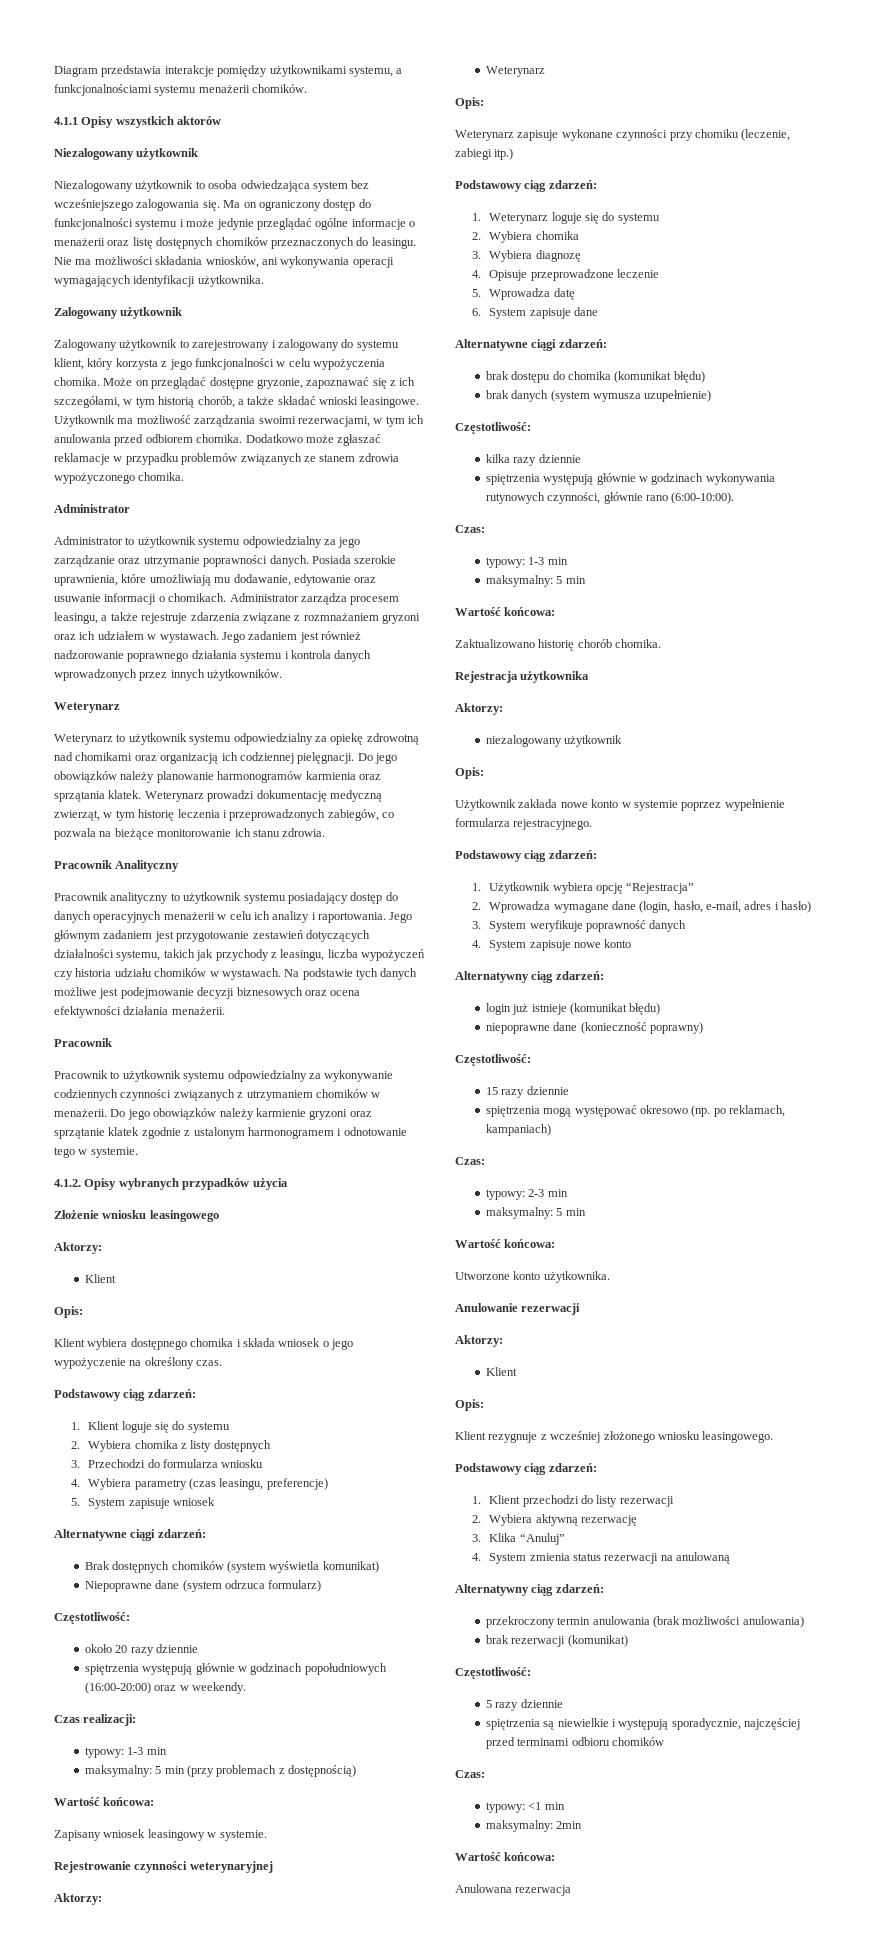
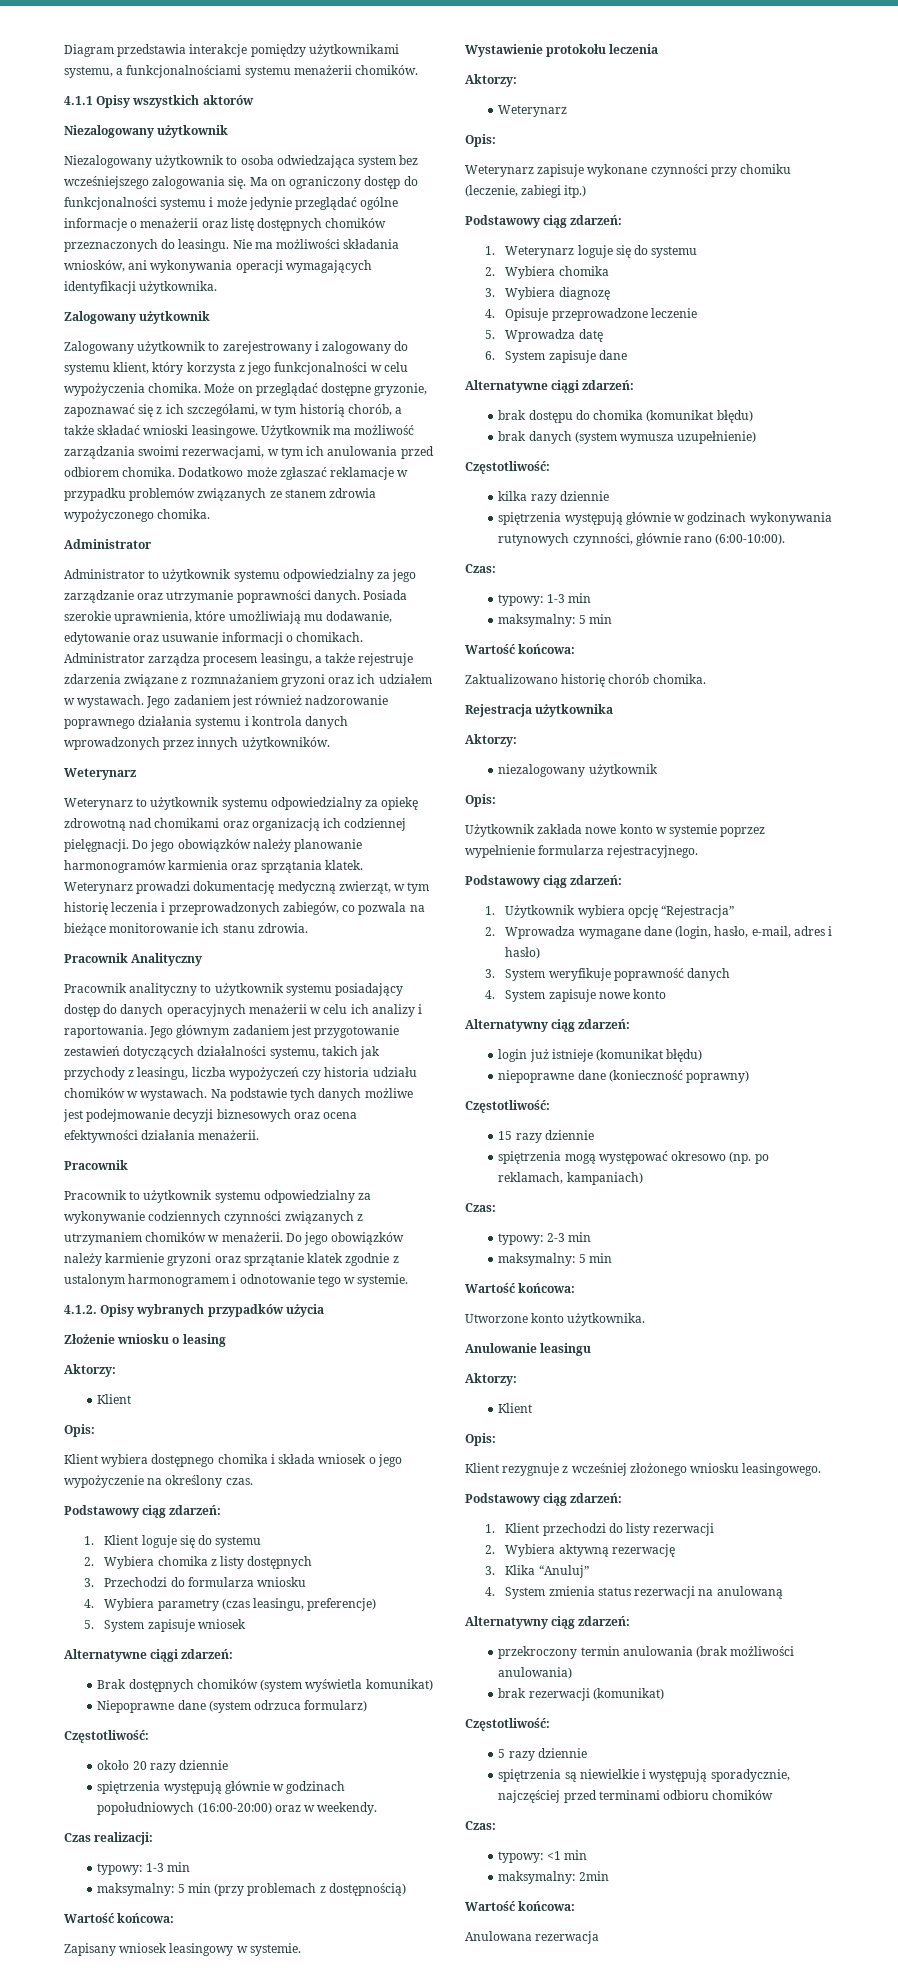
[149,1210,219,1222] leasingowego -> [172,1334,226,1347] o leasing
[54,1861,273,1873] Rejestrowanie czynności weterynaryjnej -> [465,44,659,57] Wystawienie protokołu leczenia
[521,1303,581,1315] rezerwacji -> [540,1343,592,1356] leasingu

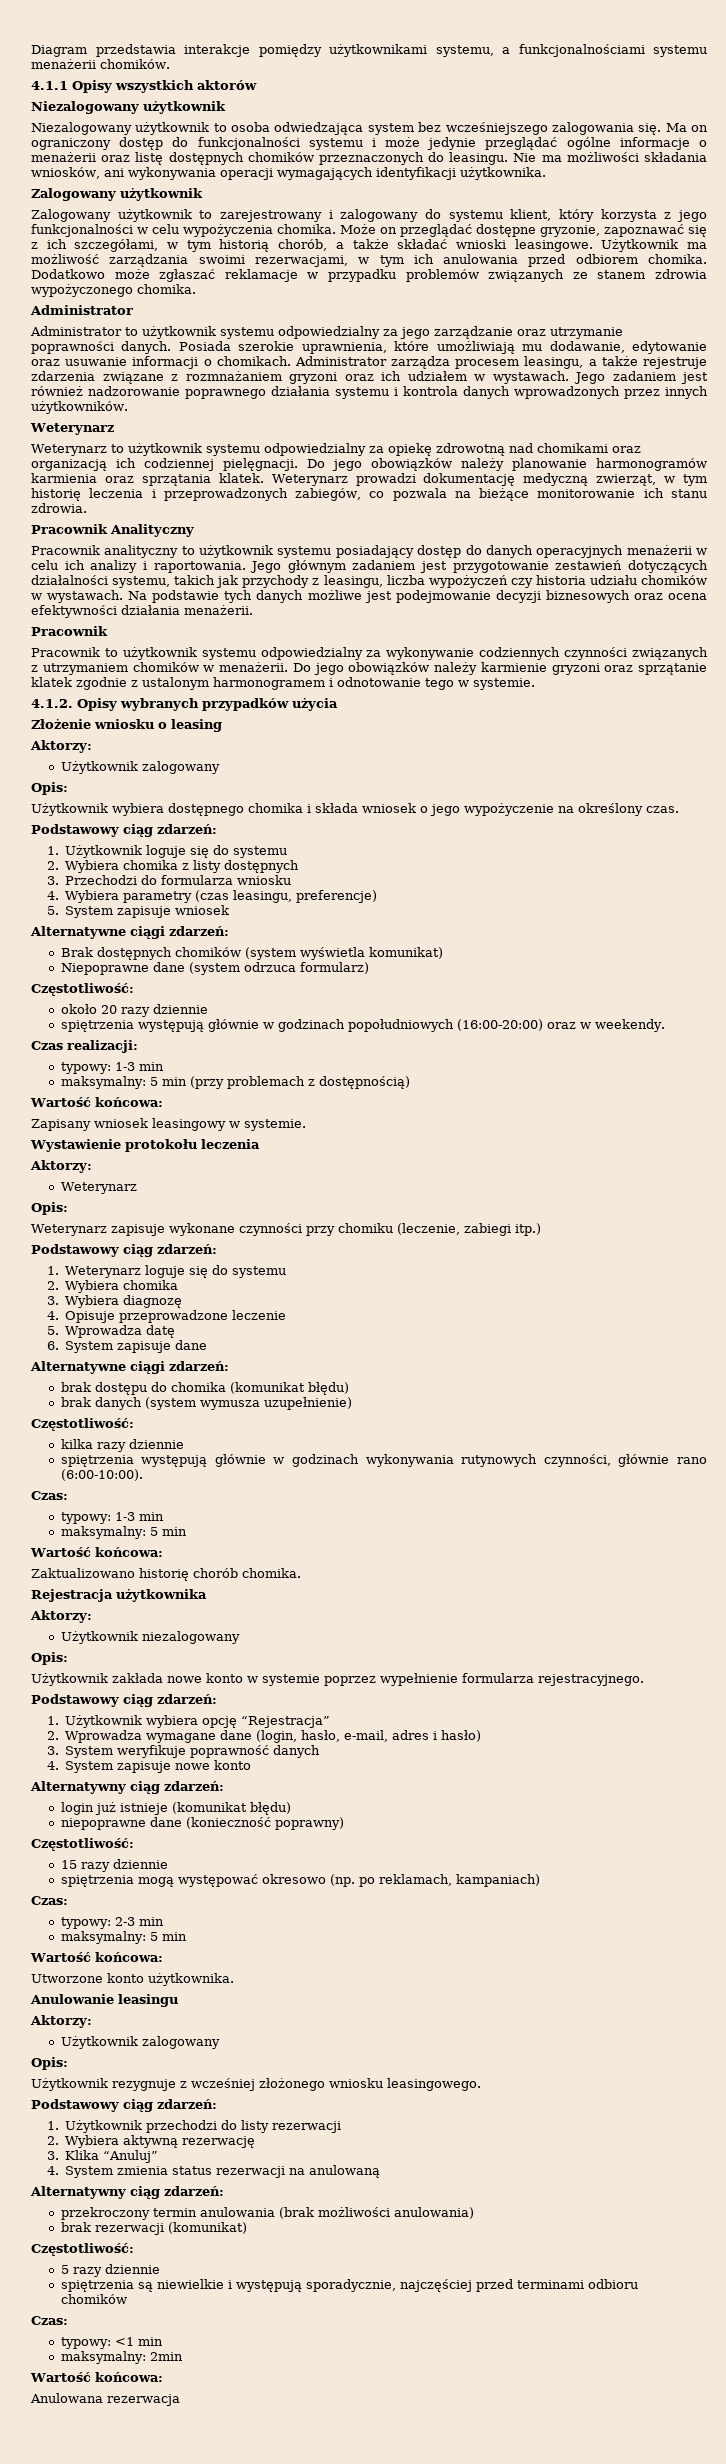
[97,1394,132,1404] [64,1424,95,1437] [64,1454,98,1464] Klient // Opis: // Klient -> [60,761,220,774] [31,782,68,795] [31,803,108,816] Użytkownik zalogowany // Opis: // Użytkownik
[104,1535,139,1545] Klient -> [65,845,143,858] Użytkownik
(517, 740) none -> [60,1631,138,1644] Użytkownik
[588,764,658,777] użytkownik -> (240, 1637) none
[498,1403,533,1413] [465,1433,496,1446] [465,1463,499,1473] Klient // Opis: // Klient -> [60,2036,220,2049] [31,2057,68,2070] [31,2078,108,2091] Użytkownik zalogowany // Opis: // Użytkownik
[505,1523,540,1533] Klient -> [65,2120,143,2133] Użytkownik

